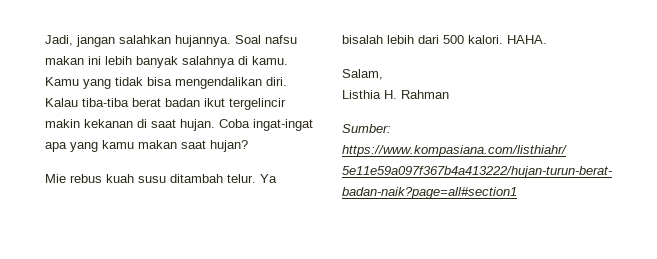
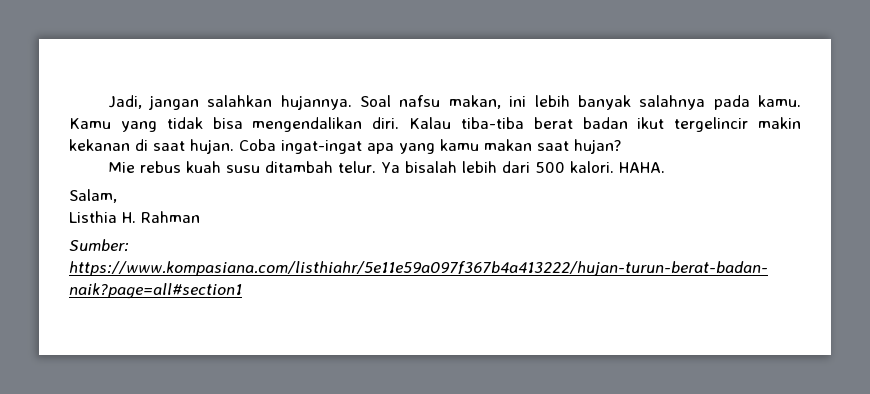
[45,56,84,65] makan -> [448,95,501,109] makan,
[238,56,248,65] di -> [713,95,750,110] pada

